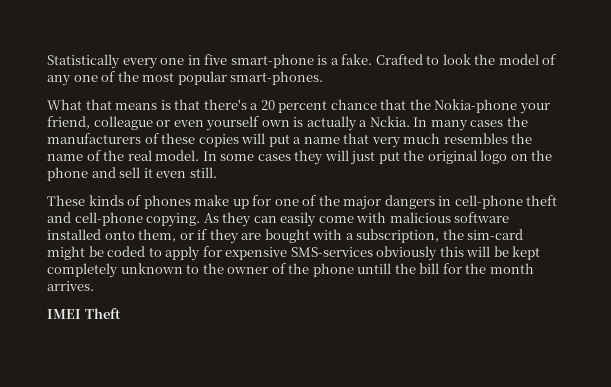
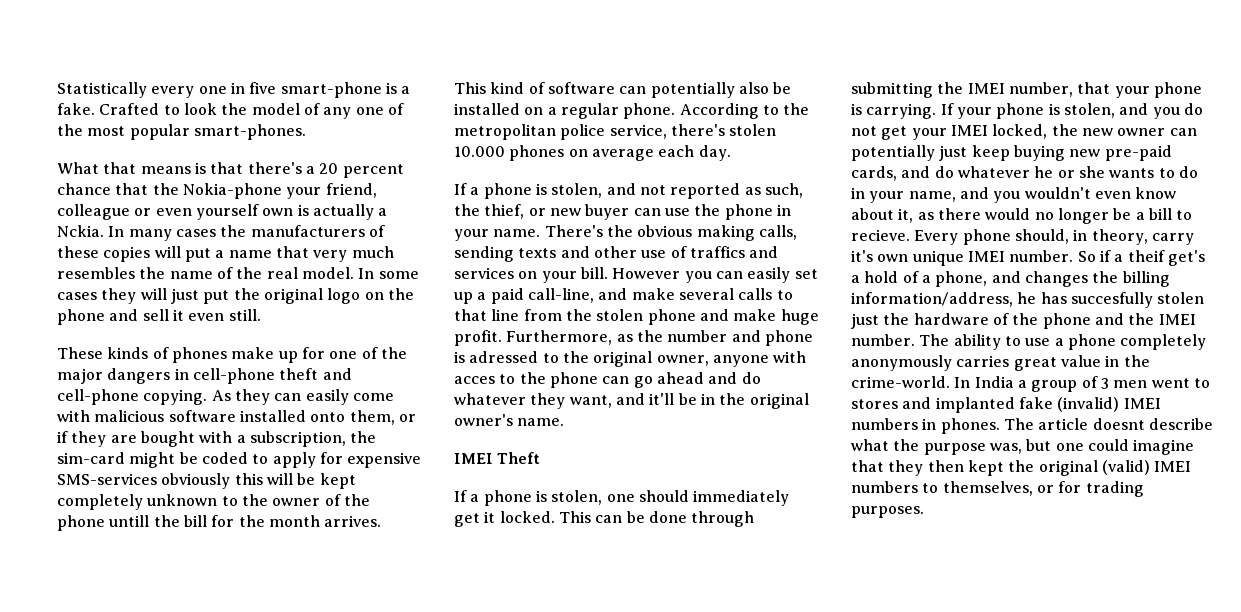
[47,308,121,319] IMEI Theft -> [454,82,792,98] [454,103,810,119] [454,124,777,140] [454,145,731,161] [454,183,803,199] [454,204,791,220] [454,225,797,241] [454,246,779,262] [454,267,818,283] [454,288,793,304] [454,309,819,325] [454,330,813,346] [454,351,807,367] [454,372,761,388] [454,393,809,409] [454,414,565,426] [454,452,541,464] [454,490,790,506] [454,511,755,527] [851,82,1202,98] [851,103,1203,119] [851,124,1197,140] [851,145,1172,161] [851,166,1198,181] [851,187,1177,203] [851,208,1193,224] [851,229,1194,245] [851,250,1205,266] [851,271,1170,287] [851,292,1205,308] [851,313,1196,329] [851,334,1207,350] [851,355,1150,371] [851,376,1210,392] [851,397,1161,413] [851,418,1213,434] [851,439,1195,455] [851,460,1192,476] [851,481,1144,497] [851,506,924,518] This kind of software can potentially also be installed on a regular phone. According to the metropolitan police service, there's stolen 10.000 phones on average each day. // If a phone is stolen, and not reported as such, the thief, or new buyer can use the phone in your name. There's the obvious making calls, sending texts and other use of traffics and services on your bill. However you can easily set up a paid call-line, and make several calls to that line from the stolen phone and make huge profit. Furthermore, as the number and phone is adressed to the original owner, anyone with acces to the phone can go ahead and do whatever they want, and it'll be in the original owner's name. // IMEI Theft // If a phone is stolen, one should immediately get it locked. This can be done through submitting the IMEI number, that your phone is carrying. If your phone is stolen, and you do not get your IMEI locked, the new owner can potentially just keep buying new pre-paid cards, and do whatever he or she wants to do in your name, and you wouldn't even know about it, as there would no longer be a bill to recieve. Every phone should, in theory, carry it's own unique IMEI number. So if a theif get's a hold of a phone, and changes the billing information/address, he has succesfully stolen just the hardware of the phone and the IMEI number. The ability to use a phone completely anonymously carries great value in the crime-world. In India a group of 3 men went to stores and implanted fake (invalid) IMEI numbers in phones. The article doesnt describe what the purpose was, but one could imagine that they then kept the original (valid) IMEI numbers to themselves, or for trading purposes.

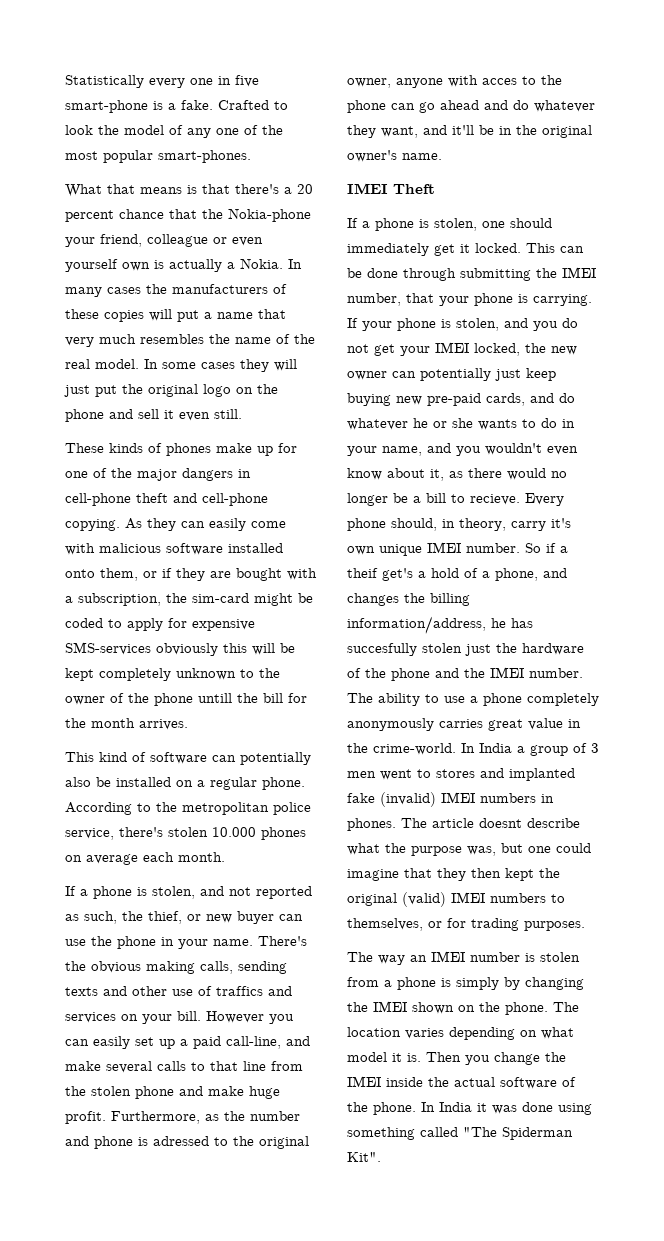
[57,225,104,237] Nckia. -> [240,258,283,269] Nokia.
[698,145,731,161] day. -> [178,852,225,862] month.
(924, 512) none -> [347,951,580,965] [347,977,584,990] [347,1001,579,1015] [347,1027,574,1040] [347,1052,566,1065] [347,1076,576,1089] [347,1102,592,1115] [347,1127,573,1140] [347,1152,381,1162] // The way an IMEI number is stolen from a phone is simply by changing the IMEI shown on the phone. The location varies depending on what model it is. Then you change the IMEI inside the actual software of the phone. In India it was done using something called "The Spiderman Kit".

